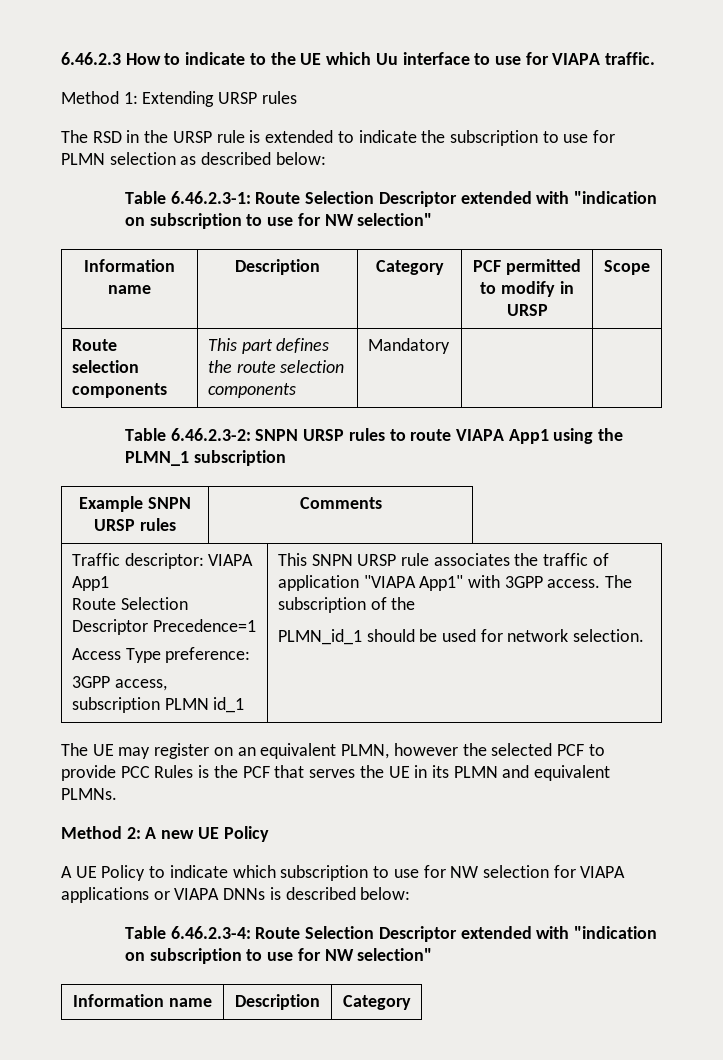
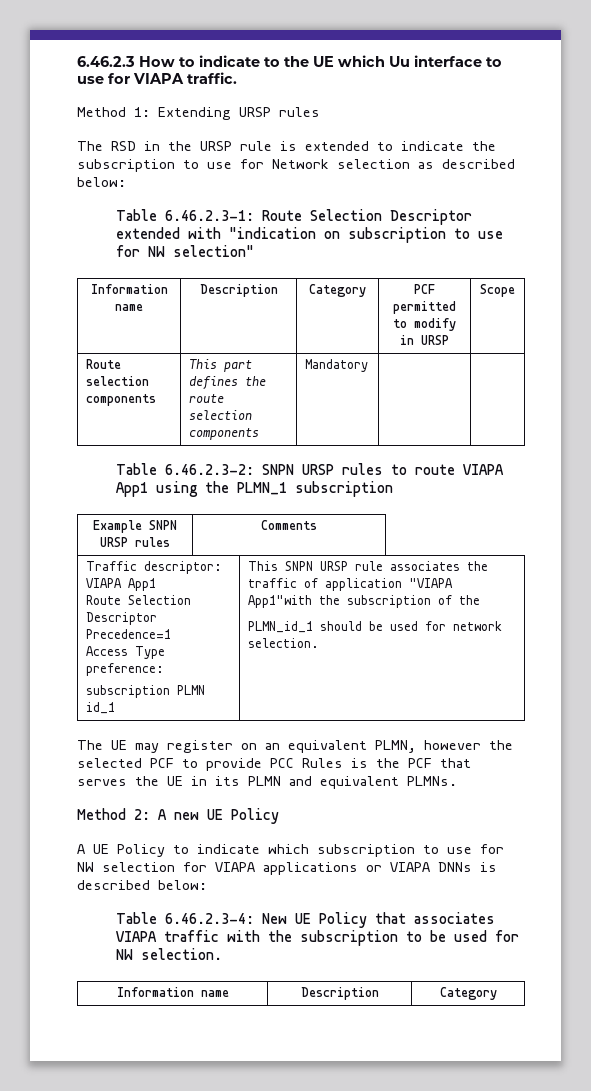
[61,153,105,165] PLMN -> [272,159,329,169] Network
[71,676,167,691] 3GPP access, -> (164, 669) none
[419,575,633,591] App1" with 3GPP access. The -> [247,595,340,608] App1"with the
[255,926,658,942] [124,948,433,964] Route Selection Descriptor extended with "indication on subscription to use for NW selection" -> [261,912,495,928] [115,930,519,946] [115,948,222,960] New UE Policy that associates VIAPA traffic with the subscription to be used for NW selection.

